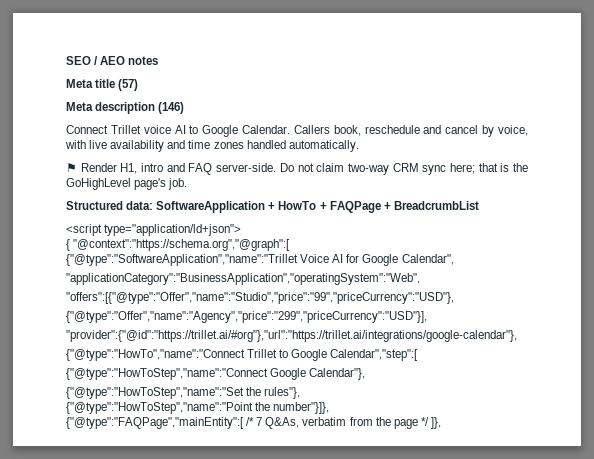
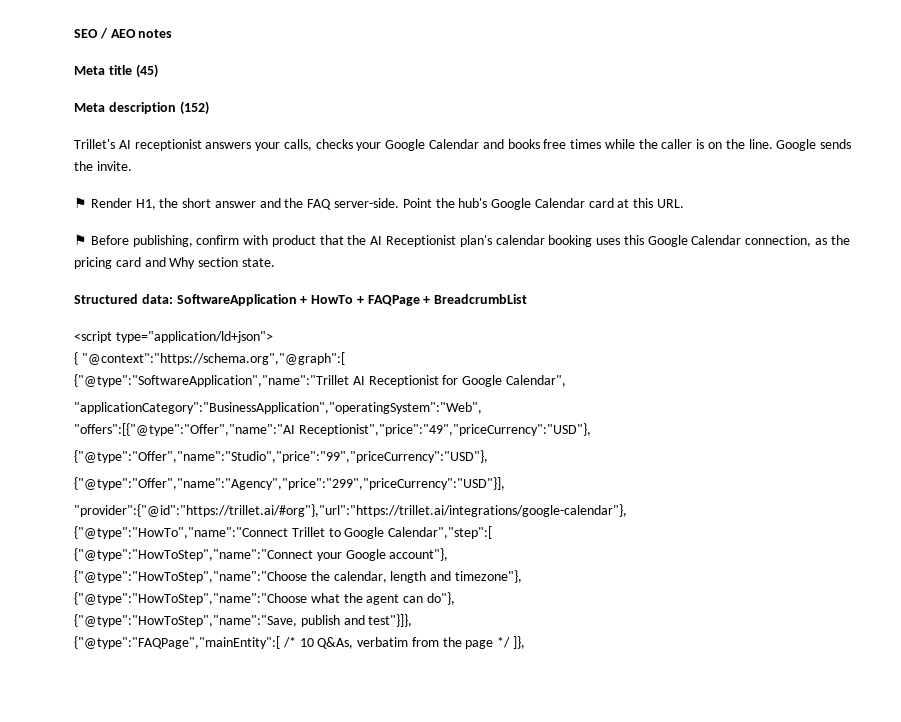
[118,79,139,91] (57) -> [135,64,158,78] (45)
[158,102,185,114] [66,125,529,137] [65,140,359,152] [66,163,528,175] [66,178,188,190] (146) // Connect Trillet voice AI to Google Calendar. Callers book, reschedule and cancel by voice, with live availability and time zones handled automatically. // ⚑ Render H1, intro and FAQ server-side. Do not claim two-way CRM sync here; that is the GoHighLevel page's job. -> [179,101,209,115] [74,139,852,151] [74,161,132,171] [74,197,685,210] [74,234,850,247] [74,257,275,269] (152) // Trillet's AI receptionist answers your calls, checks your Google Calendar and books free times while the caller is on the line. Google sends the invite. // ⚑ Render H1, the short answer and the FAQ server-side. Point the hub's Google Calendar card at this URL. // ⚑ Before publishing, confirm with product that the AI Receptionist plan's calendar booking uses this Google Calendar connection, as the pricing card and Why section state.
[300,254,344,263] Voice AI -> [352,375,439,387] AI Receptionist
[66,292,454,304] "offers":[{"@type":"Offer","name":"Studio","price":"99","priceCurrency":"USD"}, -> [74,423,591,436] [74,450,488,463] "offers":[{"@type":"Offer","name":"AI Receptionist","price":"49","priceCurrency":"USD"}, // {"@type":"Offer","name":"Studio","price":"99","priceCurrency":"USD"},
[270,368,366,380] [66,387,301,399] [66,402,330,414] Google Calendar"}, // {"@type":"HowToStep","name":"Set the rules"}, // {"@type":"HowToStep","name":"Point the number"}]}, -> [316,548,449,561] [74,570,522,583] [74,592,455,605] [74,614,413,627] your Google account"}, // {"@type":"HowToStep","name":"Choose the calendar, length and timezone"}, // {"@type":"HowToStep","name":"Choose what the agent can do"}, // {"@type":"HowToStep","name":"Save, publish and test"}]},
[256,417,263,426] 7 -> [299,638,314,647] 10

